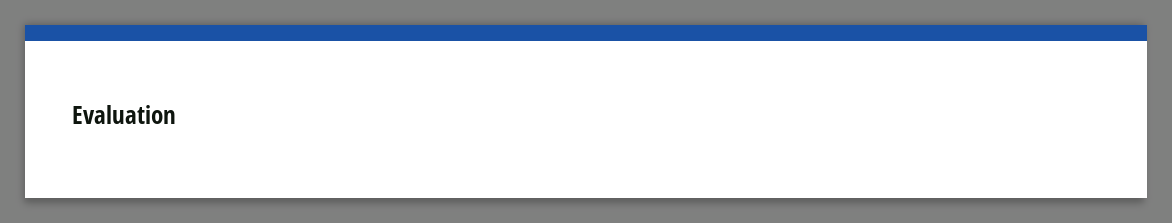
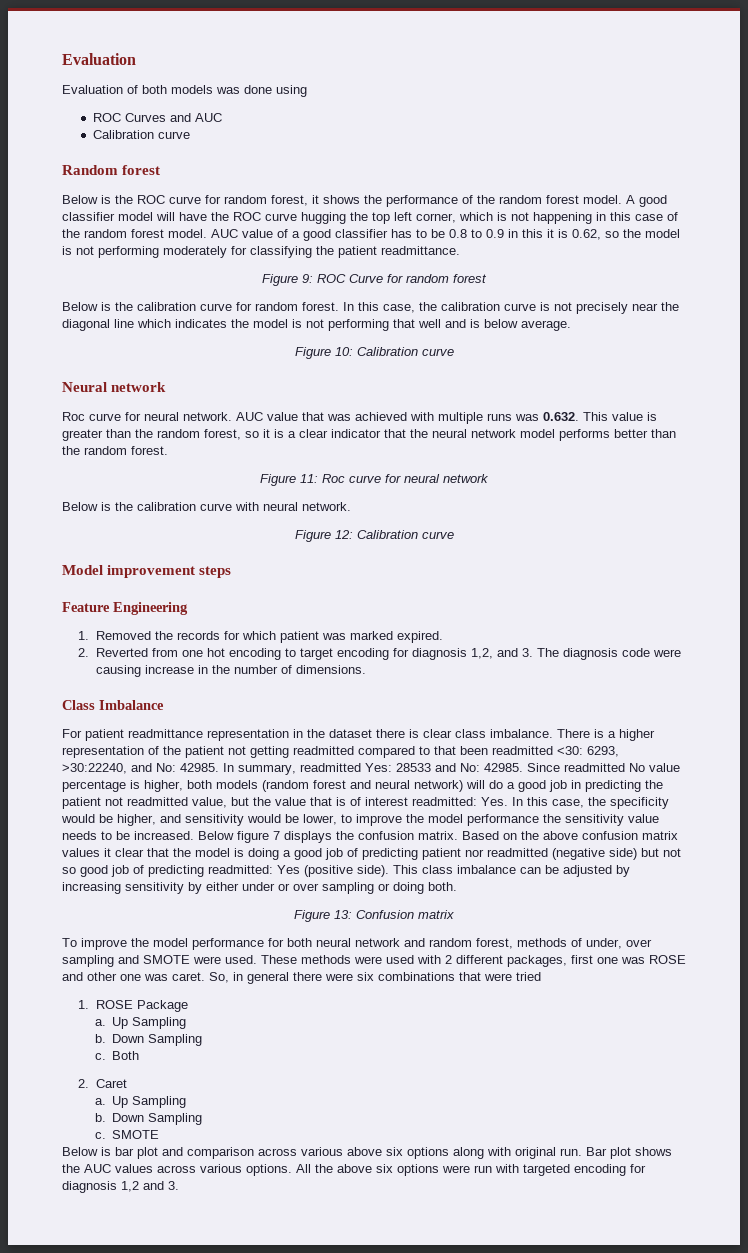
[72,105,176,124] Evaluation -> [62,53,136,65] [62,85,307,97] [92,113,222,122] [92,130,190,139] [62,165,161,175] [62,195,667,207] [62,212,678,224] [62,229,680,241] [62,246,460,258] [262,274,487,286] [62,302,679,314] [62,319,571,331] [294,347,454,359] [62,382,167,392] [62,412,657,424] [62,429,676,441] [62,446,168,455] [260,474,489,486] [62,502,351,511] [294,530,454,542] [62,565,232,578] [62,602,188,615] [78,631,443,643] [78,648,681,660] [95,665,366,677] [62,700,164,710] [62,729,655,741] [62,746,619,758] [62,763,680,775] [62,780,663,792] [62,797,669,809] [61,814,659,826] [62,831,678,843] [62,848,681,860] [62,865,630,877] [62,882,457,894] [294,910,454,922] [62,938,652,950] [62,955,686,967] [62,972,541,984] [78,1000,188,1012] [94,1017,187,1029] [94,1034,203,1046] [94,1051,140,1060] [78,1079,127,1088] [94,1096,187,1108] [94,1113,203,1125] [94,1130,160,1139] [62,1147,672,1159] [62,1164,646,1176] [62,1181,179,1193] Evaluation // Evaluation of both models was done using // ROC Curves and AUC // Calibration curve // Random forest // Below is the ROC curve for random forest, it shows the performance of the random forest model. A good classifier model will have the ROC curve hugging the top left corner, which is not happening in this case of the random forest model. AUC value of a good classifier has to be 0.8 to 0.9 in this it is 0.62, so the model is not performing moderately for classifying the patient readmittance. // Figure 9: ROC Curve for random forest // Below is the calibration curve for random forest. In this case, the calibration curve is not precisely near the diagonal line which indicates the model is not performing that well and is below average. // Figure 10: Calibration curve // Neural network // Roc curve for neural network. AUC value that was achieved with multiple runs was 0.632. This value is greater than the random forest, so it is a clear indicator that the neural network model performs better than the random forest. // Figure 11: Roc curve for neural network // Below is the calibration curve with neural network. // Figure 12: Calibration curve // Model improvement steps // Feature Engineering // 1. Removed the records for which patient was marked expired. // 2. Reverted from one hot encoding to target encoding for diagnosis 1,2, and 3. The diagnosis code were causing increase in the number of dimensions. // Class Imbalance // For patient readmittance representation in the dataset there is clear class imbalance. There is a higher representation of the patient not getting readmitted compared to that been readmitted <30: 6293, >30:22240, and No: 42985. In summary, readmitted Yes: 28533 and No: 42985. Since readmitted No value percentage is higher, both models (random forest and neural network) will do a good job in predicting the patient not readmitted value, but the value that is of interest readmitted: Yes. In this case, the specificity would be higher, and sensitivity would be lower, to improve the model performance the sensitivity value needs to be increased. Below figure 7 displays the confusion matrix. Based on the above confusion matrix values it clear that the model is doing a good job of predicting patient nor readmitted (negative side) but not so good job of predicting readmitted: Yes (positive side). This class imbalance can be adjusted by increasing sensitivity by either under or over sampling or doing both. // Figure 13: Confusion matrix // To improve the model performance for both neural network and random forest, methods of under, over sampling and SMOTE were used. These methods were used with 2 different packages, first one was ROSE and other one was caret. So, in general there were six combinations that were tried // 1. ROSE Package // a. Up Sampling // b. Down Sampling // c. Both // 2. Caret // a. Up Sampling // b. Down Sampling // c. SMOTE // Below is bar plot and comparison across various above six options along with original run. Bar plot shows the AUC values across various options. All the above six options were run with targeted encoding for diagnosis 1,2 and 3.

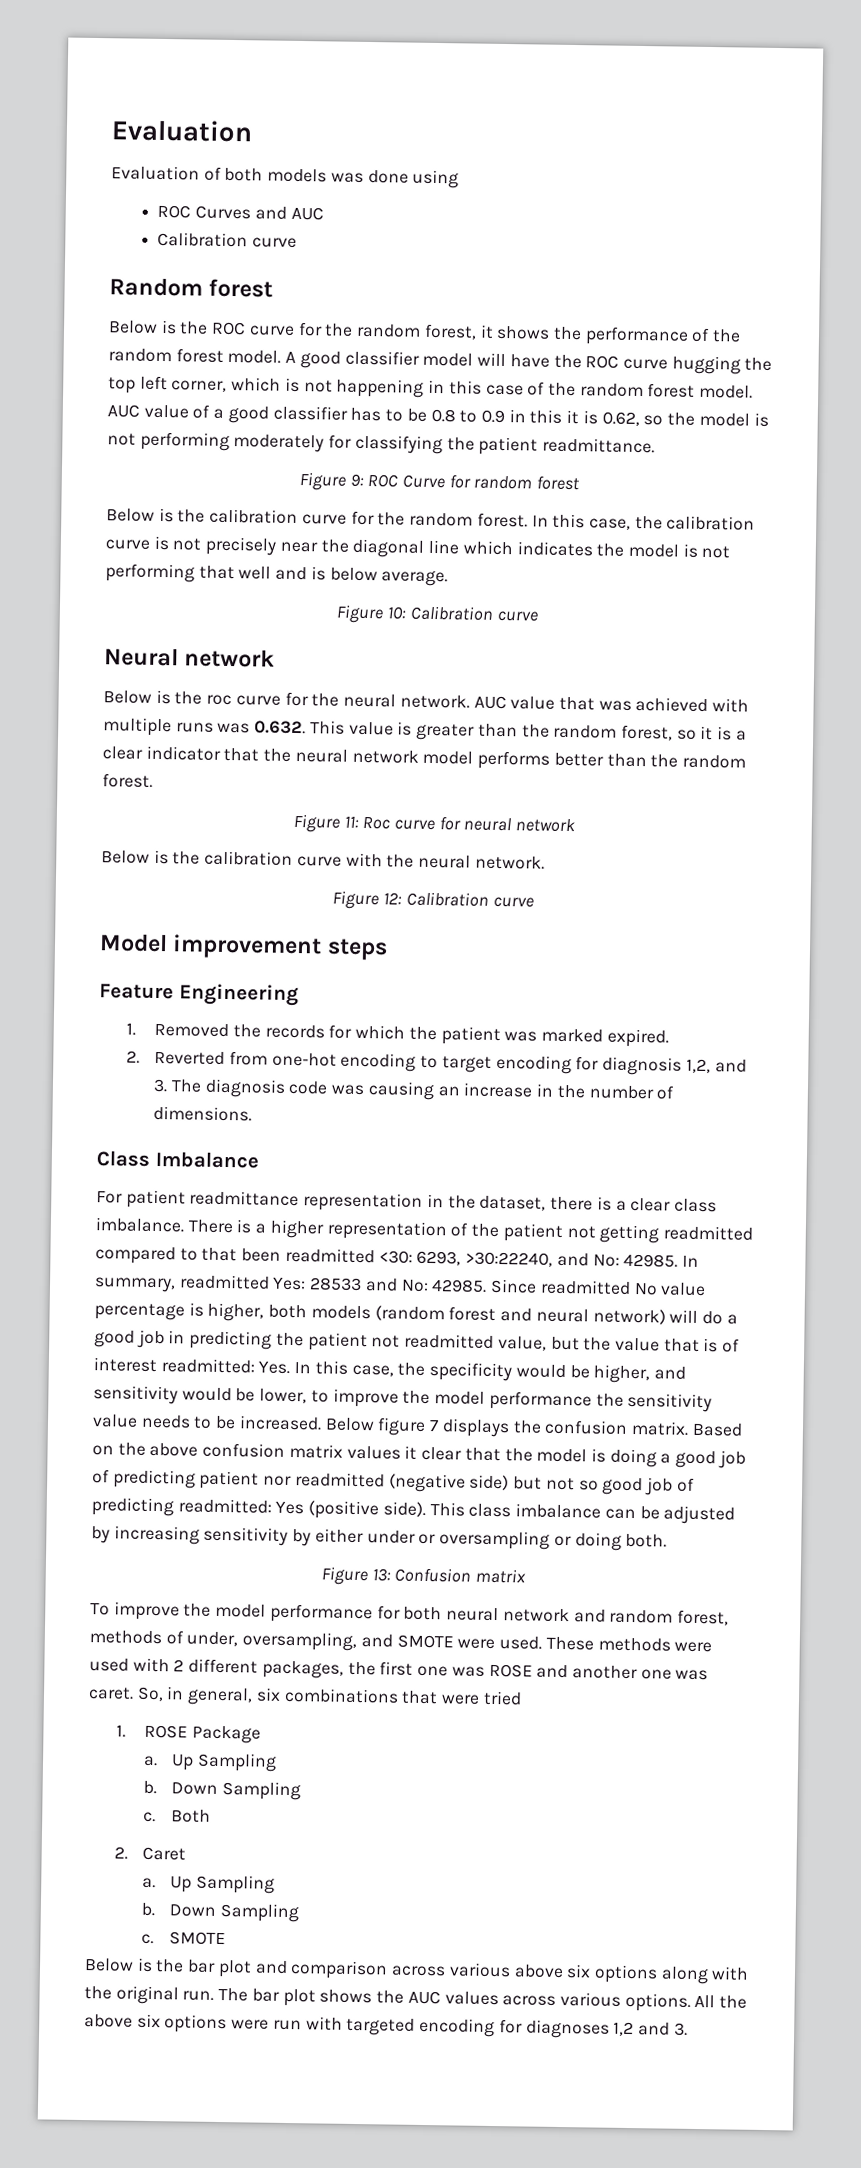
(221, 199) none -> [324,323,354,337] the
(252, 306) none -> [377,512,406,526] the
[62,412,141,421] Roc curve for -> [103,689,340,707] Below is the roc curve for the
(259, 506) none -> [386,854,415,868] the
(276, 635) none -> [408,1026,437,1041] the
[181,648,225,657] one hot -> [271,1052,337,1067] one-hot
[652,649,681,657] [95,665,141,677] were causing -> [331,1081,460,1101] was causing an
[329,729,372,738] dataset -> [479,1195,547,1211] dataset,
(419, 733) none -> [615,1200,627,1211] a
[293,882,374,894] over sampling -> [439,1530,551,1550] oversampling
[626,939,652,947] [62,955,114,967] over sampling -> [242,1631,358,1651] oversampling,
(567, 961) none -> [347,1661,376,1676] the
[87,972,117,981] other -> [571,1665,638,1680] another
[247,972,353,984] general there were -> [187,1687,254,1706] general,
(111, 1151) none -> [155,1959,185,1973] the
(511, 1151) none -> [84,1986,112,2000] the
[586,1147,607,1156] Bar -> [218,1987,280,2002] The bar
[62,1181,117,1193] diagnosis -> [525,2019,610,2039] diagnoses

